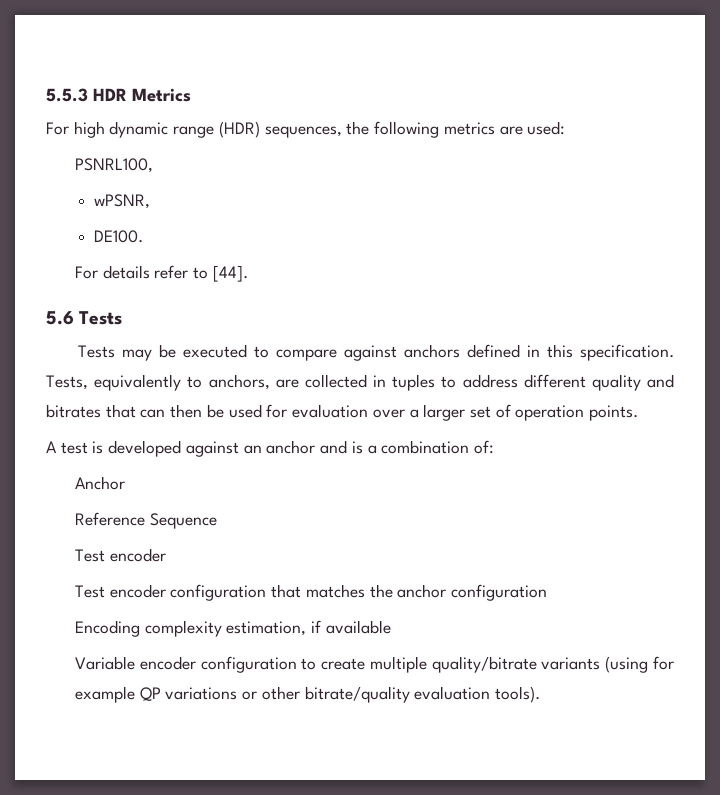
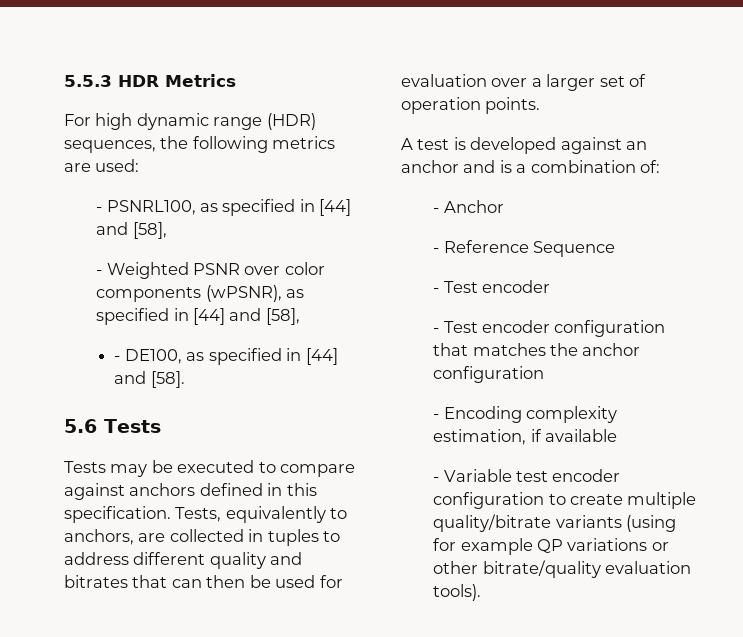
(566, 128) none -> [96,207,103,212] -
[94,194,151,209] [94,230,144,243] [75,265,248,282] // wPSNR, // DE100. // For details refer to [44]. -> [199,199,352,216] [96,222,167,239] [96,262,325,279] [96,285,304,302] [96,308,300,325] [114,348,338,365] [114,371,185,388] as specified in [44] and [58], // - Weighted PSNR over color components (wPSNR), as specified in [44] and [58], // - DE100, as specified in [44] and [58].
(494, 447) none -> [433,208,440,213] -
(126, 483) none -> [433,248,440,253] -
(217, 521) none -> [433,288,440,293] -
(166, 555) none -> [433,328,440,333] -
(548, 592) none -> [433,414,440,419] -
[75,656,136,670] Variable -> [433,469,548,482] - Variable test

